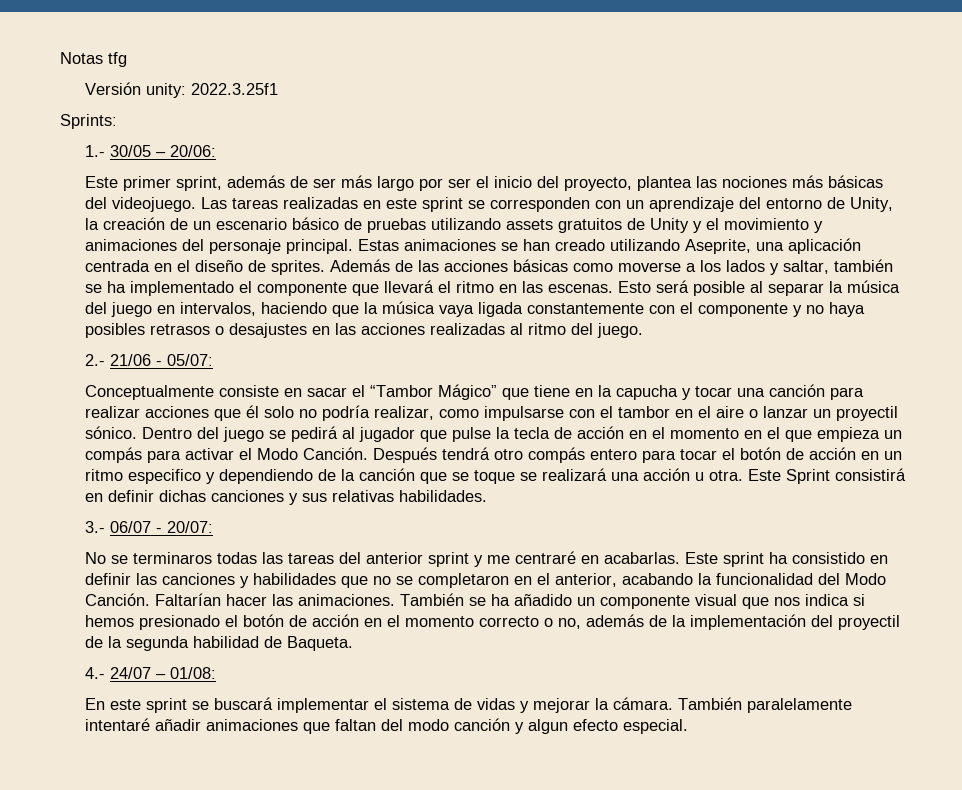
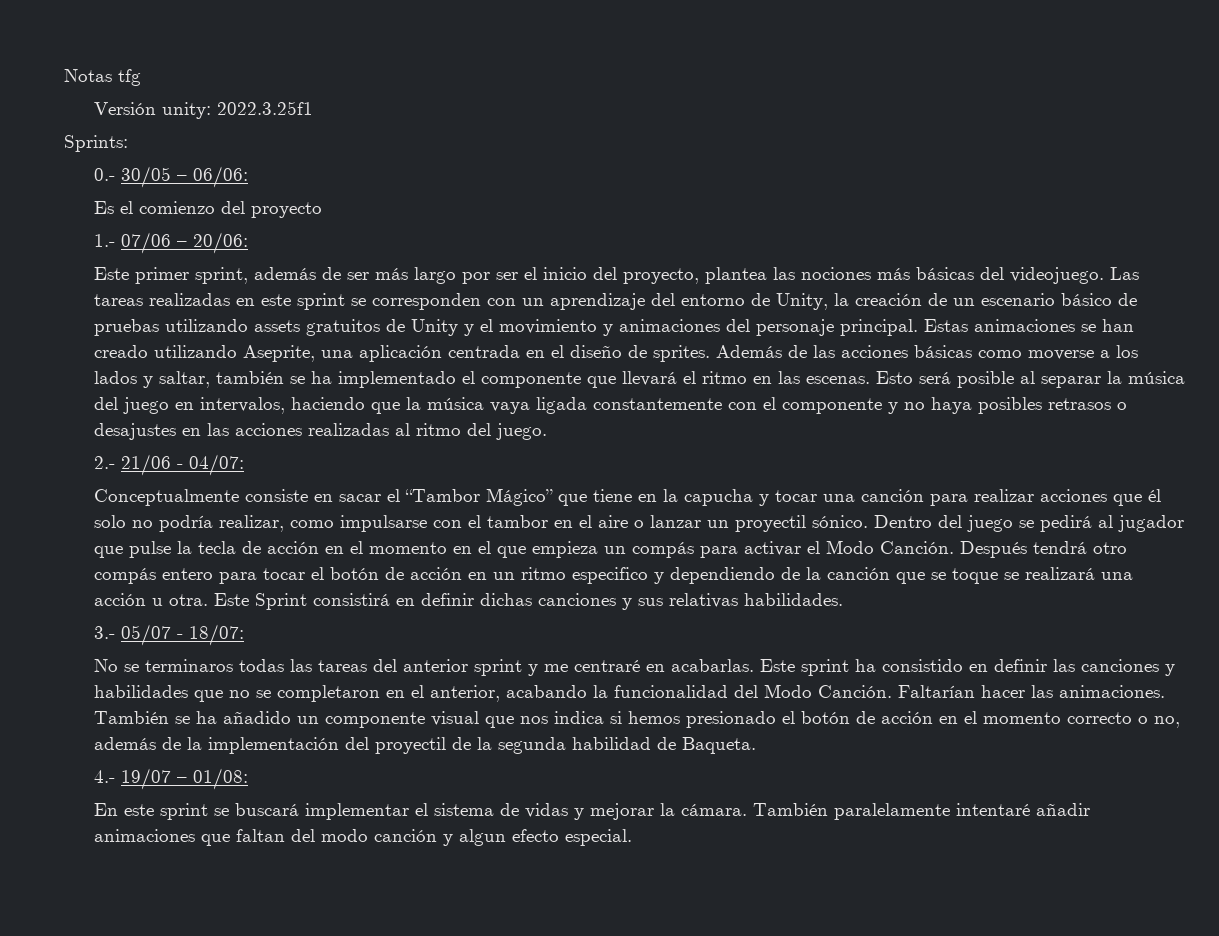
(117, 121) none -> [93,166,248,188] [93,201,322,218] // 0.- 30/05 – 06/06: // Es el comienzo del proyecto
[110,145,152,157] 30/05 -> [120,232,171,254] 07/06
[167,354,214,366] 05/07: -> [188,454,244,476] 04/07:
[110,521,214,533] 06/07 - 20/07: -> [120,624,244,646] 05/07 - 18/07:
[110,667,152,679] 24/07 -> [120,768,171,790] 19/07

